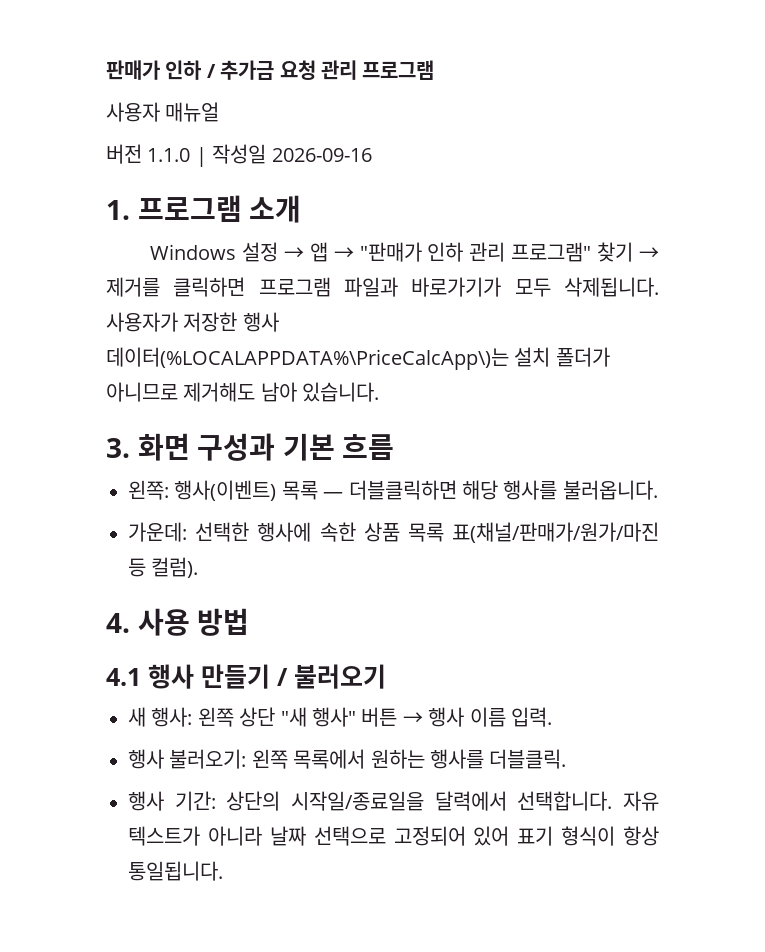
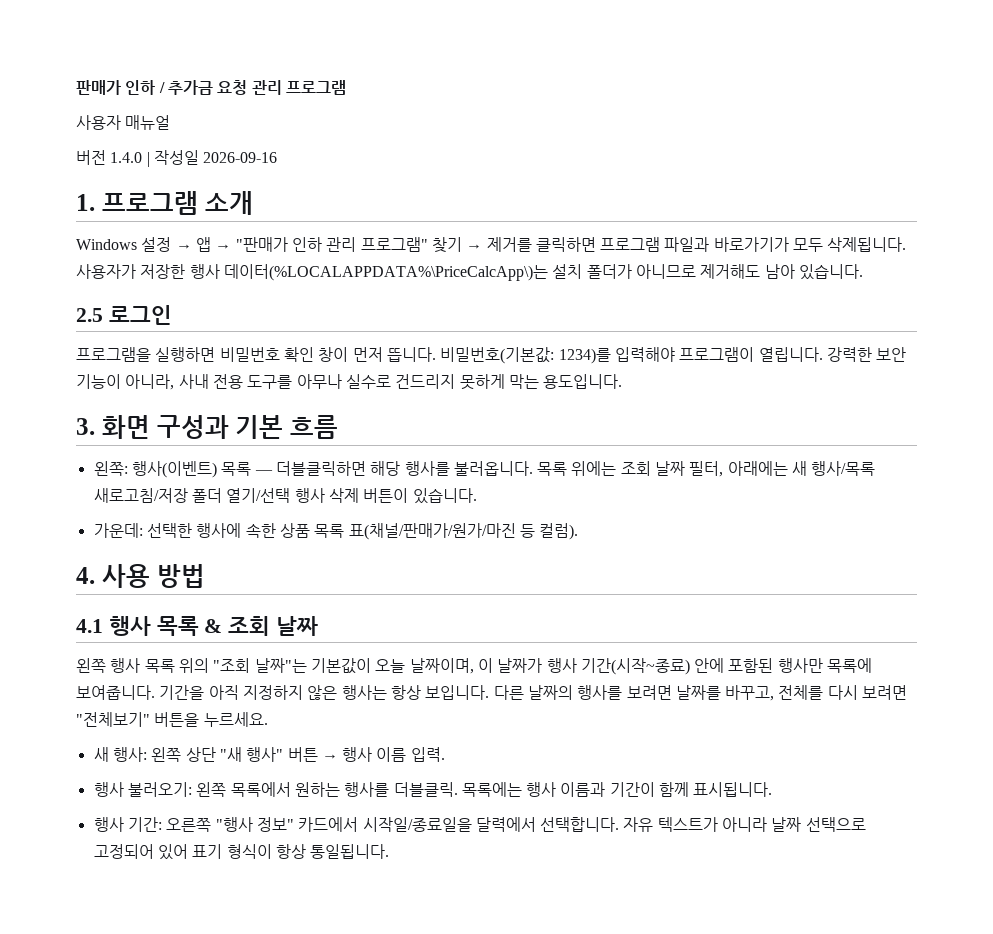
[147,148,191,162] 1.1.0 -> [110,152,143,163] 1.4.0
(380, 392) none -> [76,305,172,325] [76,347,907,364] [76,374,623,390] // 2.5 로그인 // 프로그램을 실행하면 비밀번호 확인 창이 먼저 뜹니다. 비밀번호(기본값: 1234)를 입력해야 프로그램이 열립니다. 강력한 보안 기능이 아니라, 사내 전용 도구를 아무나 실수로 건드리지 못하게 막는 용도입니다.
(658, 490) none -> [537,461,876,477] [93,488,477,504] 목록 위에는 조회 날짜 필터, 아래에는 새 행사/목록 새로고침/저장 폴더 열기/선택 행사 삭제 버튼이 있습니다.
[201,664,386,689] 만들기 / 불러오기 -> [156,616,319,636] [76,658,873,675] [76,685,908,701] [76,712,268,727] 목록 & 조회 날짜 // 왼쪽 행사 목록 위의 "조회 날짜"는 기본값이 오늘 날짜이며, 이 날짜가 행사 기간(시작~종료) 안에 포함된 행사만 목록에 보여줍니다. 기간을 아직 지정하지 않은 행사는 항상 보입니다. 다른 날짜의 행사를 보려면 날짜를 바꾸고, 전체를 다시 보려면 "전체보기" 버튼을 누르세요.
[128,791,281,811] // 행사 기간: 상단의 -> [461,782,773,797] [93,817,359,832] 목록에는 행사 이름과 기간이 함께 표시됩니다. // 행사 기간: 오른쪽 "행사 정보" 카드에서

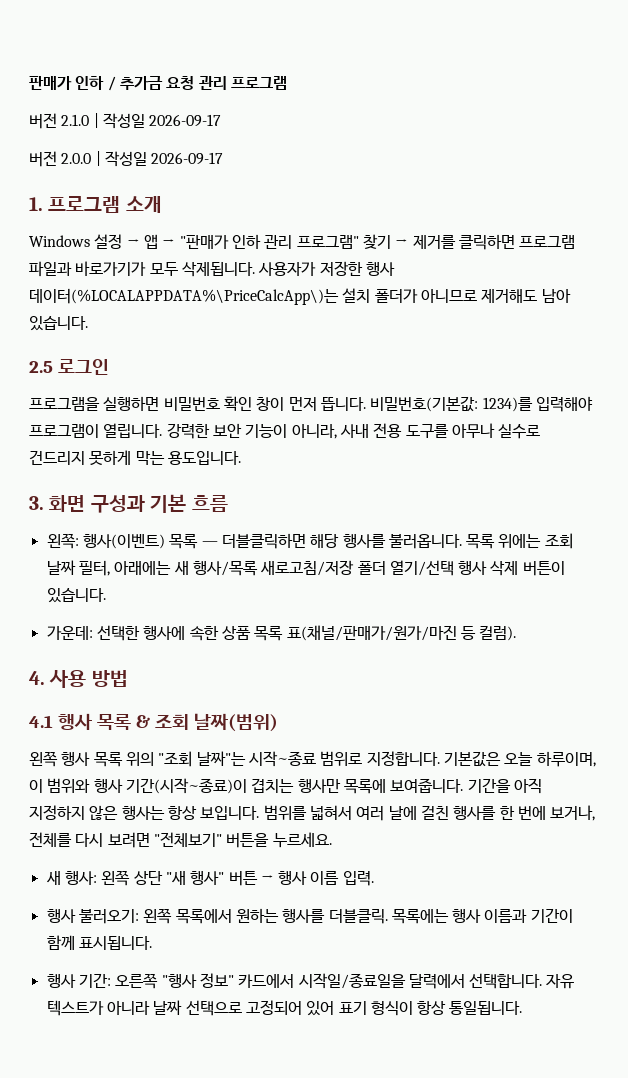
[76,115,171,130] [76,150,278,167] 사용자 매뉴얼 // 버전 1.4.0 | 작성일 2026-09-16 -> [29,113,222,129] [29,151,224,167] 버전 2.1.0 | 작성일 2026-09-17 // 버전 2.0.0 | 작성일 2026-09-17
[276,616,319,636] 날짜 -> [193,713,278,732] 날짜(범위)
[310,658,774,675] 기본값이 오늘 날짜이며, 이 날짜가 행사 기간(시작~종료) 안에 포함된 -> [248,751,596,767] [29,778,295,794] 시작~종료 범위로 지정합니다. 기본값은 오늘 하루이며, 이 범위와 행사 기간(시작~종료)이 겹치는
[493,685,775,701] 다른 날짜의 행사를 보려면 날짜를 바꾸고, -> [263,805,596,821] 범위를 넓혀서 여러 날에 걸친 행사를 한 번에 보거나,

